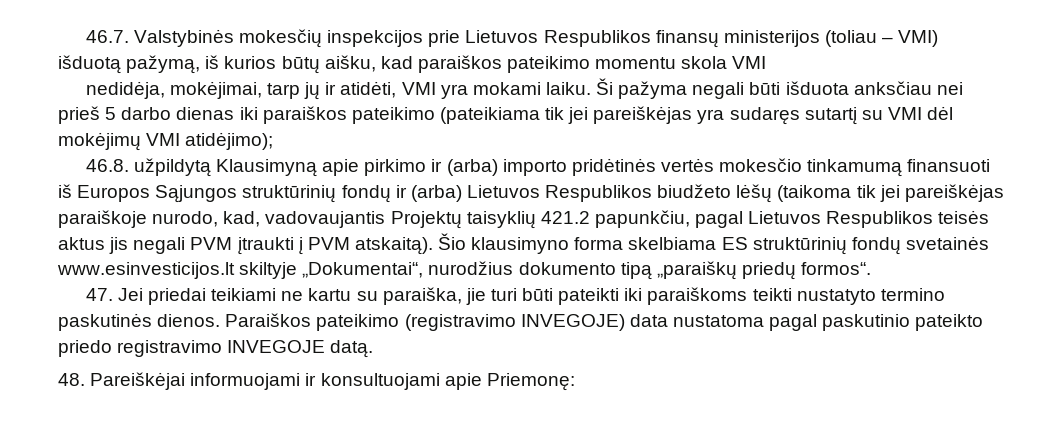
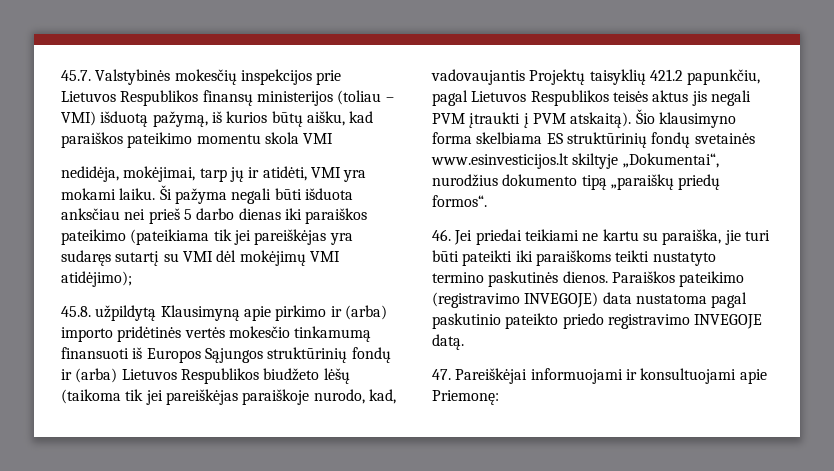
[85,30,129,43] 46.7. -> [61,70,91,81] 45.7.
[85,159,129,172] 46.8. -> [61,306,91,317] 45.8.
[85,288,113,301] 47. -> [432,229,451,241] 46.
[58,373,85,386] 48. -> [432,369,451,380] 47.

